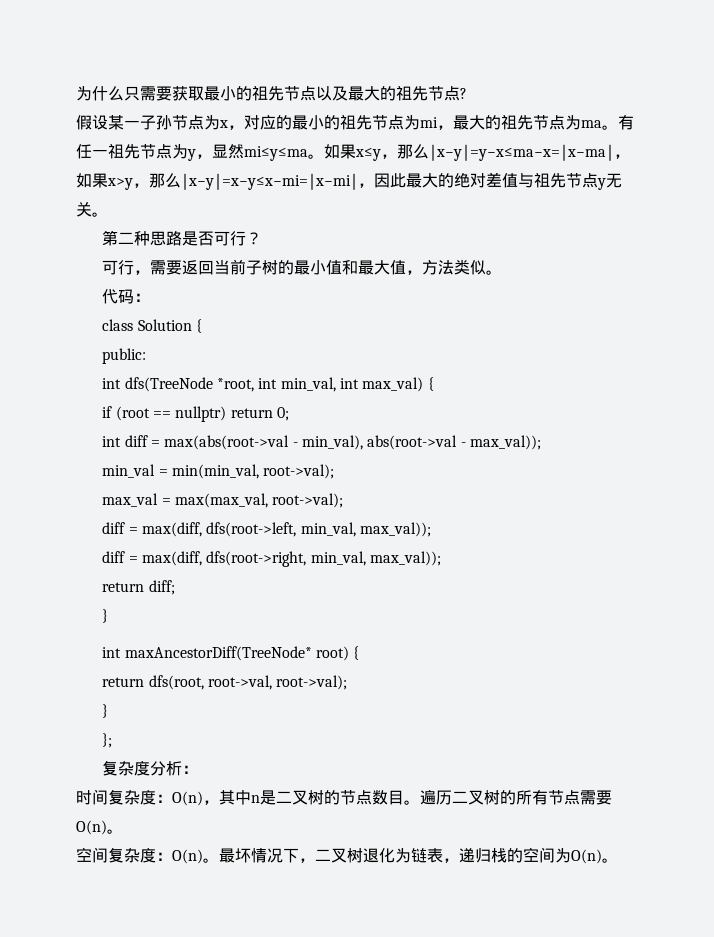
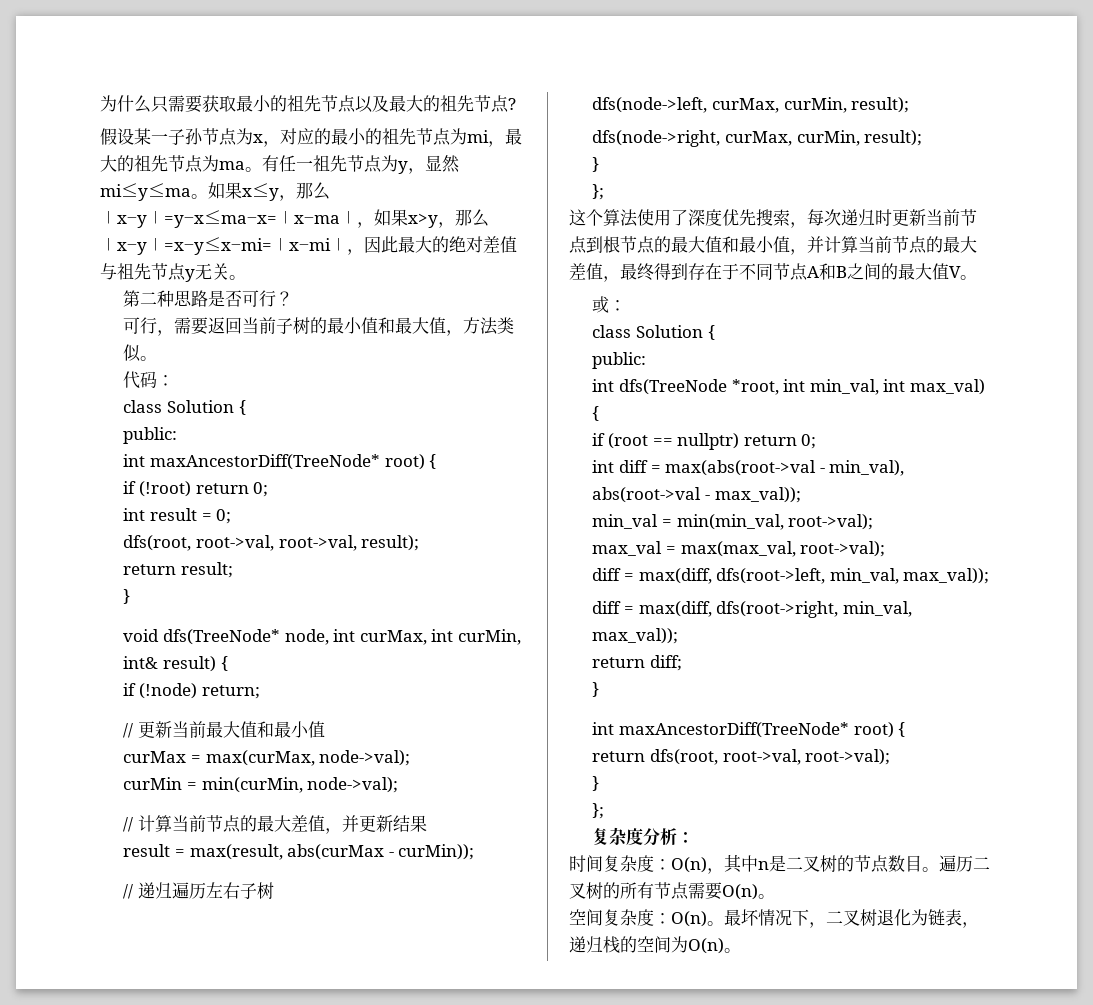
(147, 356) none -> [123,454,437,470] [123,481,269,497] [123,508,232,524] [123,535,420,551] [123,562,233,578] [123,589,131,604] [123,629,521,645] [123,656,228,672] [123,683,260,699] [123,721,325,738] [123,750,411,766] [123,777,399,793] [123,815,427,834] [123,844,475,860] [123,882,274,899] [592,97,910,113] [592,130,923,147] [592,157,600,172] [592,184,605,200] [569,209,977,228] [569,236,977,255] [569,263,977,282] [592,296,627,313] [592,325,715,340] [592,352,647,369] // int maxAncestorDiff(TreeNode* root) { // if (!root) return 0; // int result = 0; // dfs(root, root->val, root->val, result); // return result; // } // void dfs(TreeNode* node, int curMax, int curMin, int& result) { // if (!node) return; // // 更新当前最大值和最小值 // curMax = max(curMax, node->val); // curMin = min(curMin, node->val); // // 计算当前节点的最大差值，并更新结果 // result = max(result, abs(curMax - curMin)); // // 递归遍历左右子树 // dfs(node->left, curMax, curMin, result); // dfs(node->right, curMax, curMin, result); // } // }; // 这个算法使用了深度优先搜索，每次递归时更新当前节点到根节点的最大值和最小值，并计算当前节点的最大差值，最终得到存在于不同节点A和B之间的最大值V。 // 或： // class Solution { // public:

